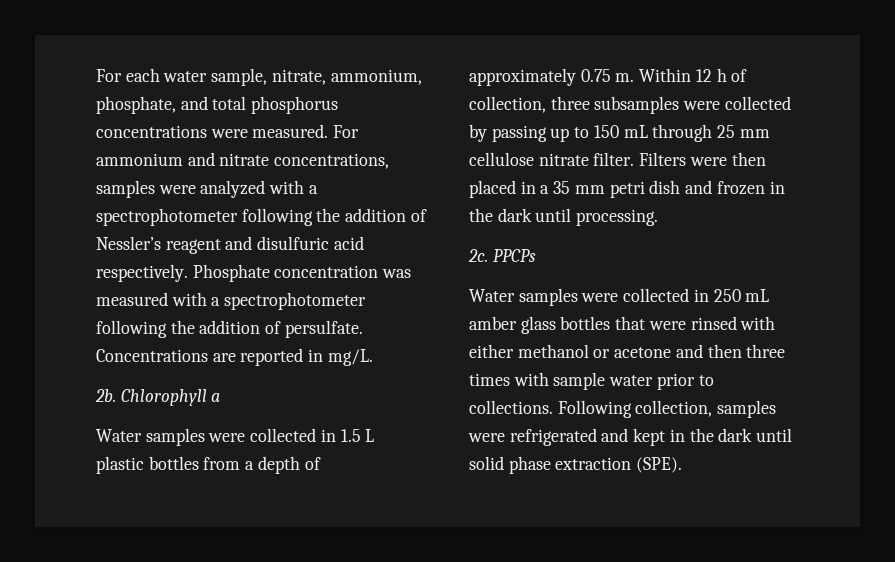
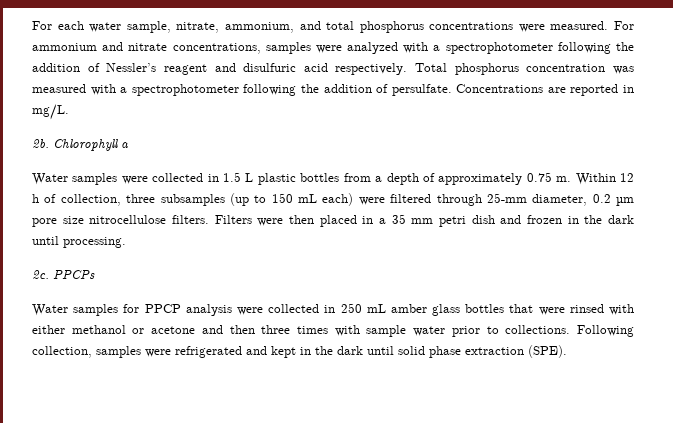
[96,96,176,114] phosphate, -> (294, 27) none
[192,264,270,282] Phosphate -> [415,63,519,75] Total phosphorus
[683,96,791,110] [469,124,770,142] [469,152,635,166] were collected by passing up to 150 mL through 25 mm cellulose nitrate filter. -> [229,193,634,206] [32,215,209,227] (up to 150 mL each) were filtered through 25-mm diameter, 0.2 µm pore size nitrocellulose filters.
(578, 297) none -> [123,304,232,316] for PPCP analysis

